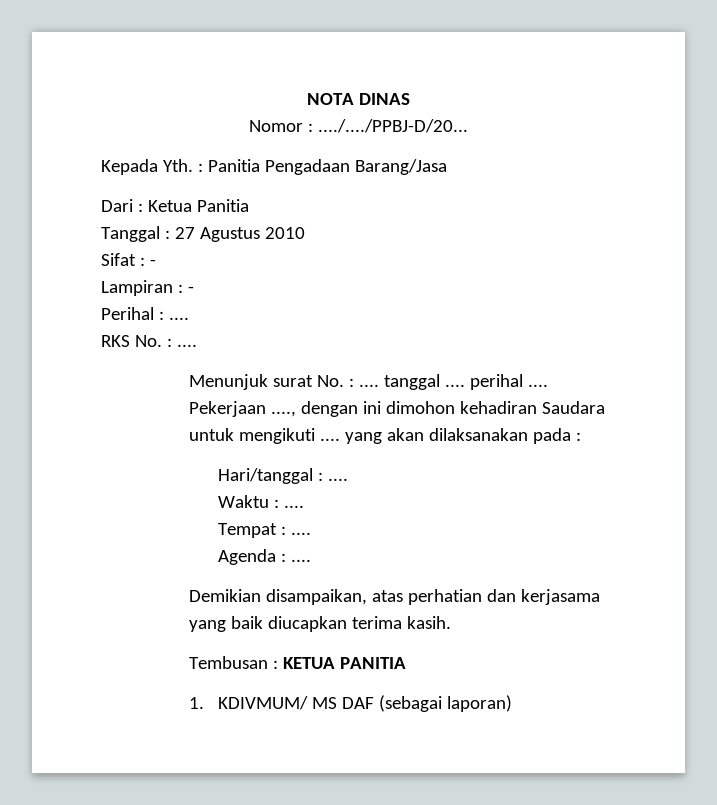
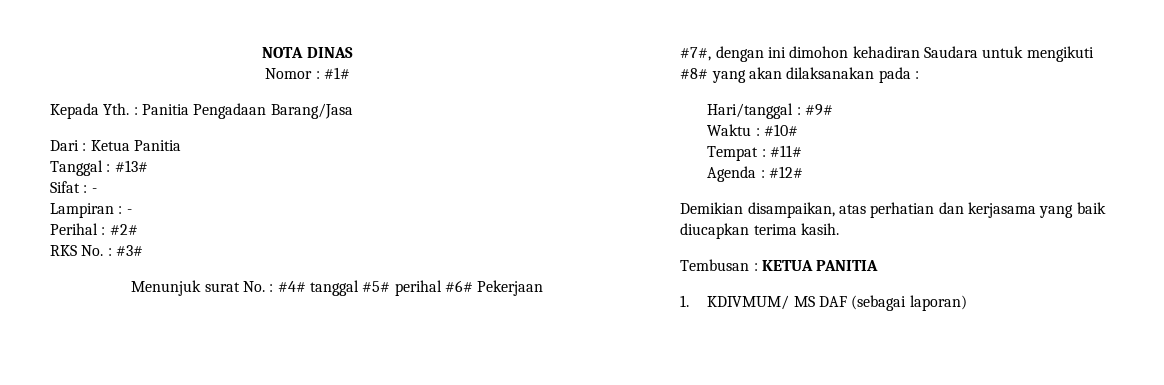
[317,119,468,133] ..../..../PPBJ-D/20... -> [323,67,350,79] #1#
[174,227,305,242] 27 Agustus 2010 -> [114,160,148,172] #13#
[168,317,189,320] .... -> [109,224,138,235] #2#
[176,344,197,347] .... -> [115,245,143,256] #3#
[358,374,548,390] [188,401,296,417] .... tanggal .... perihal .... Pekerjaan ...., -> [277,280,544,296] [680,47,712,61] #4# tanggal #5# perihal #6# Pekerjaan #7#,
[319,438,340,441] .... -> [680,68,709,79] #8#
[328,478,349,481] .... -> [805,104,834,116] #9#
[284,505,305,508] .... -> [764,124,799,136] #10#
[291,532,312,535] .... -> [770,145,803,157] #11#
[291,559,312,562] .... -> [769,166,804,178] #12#

